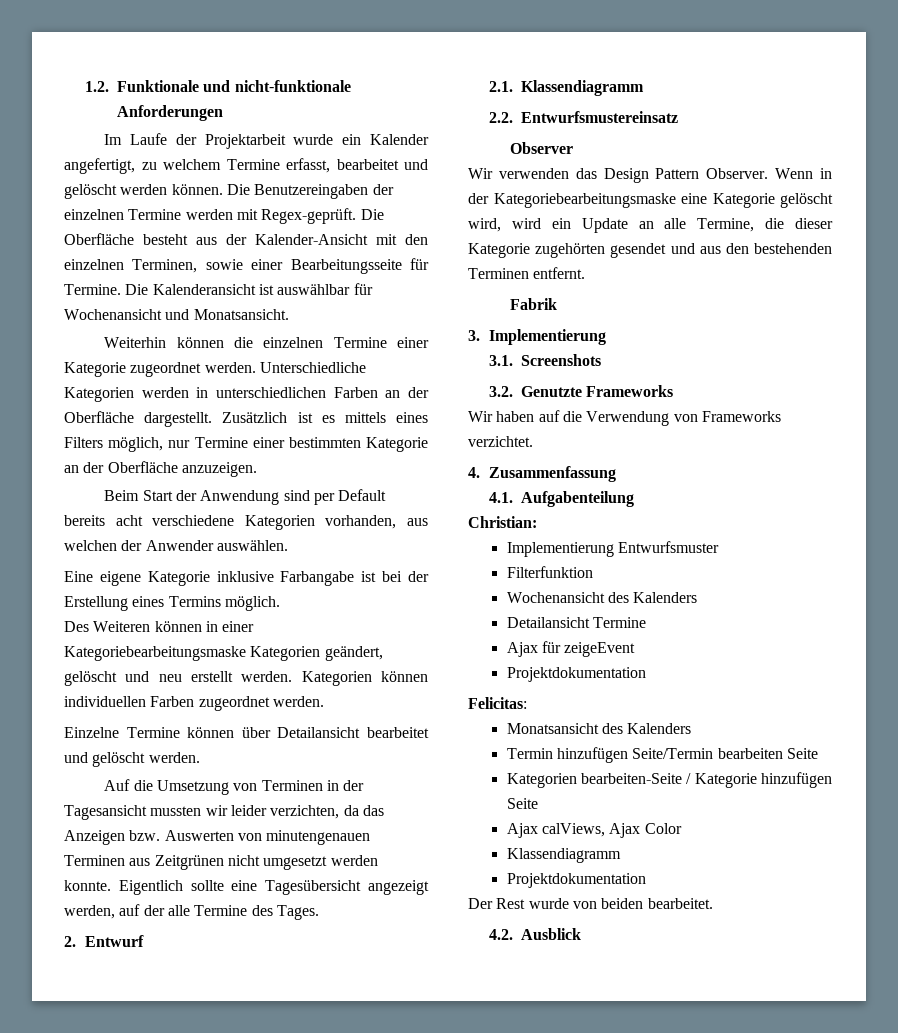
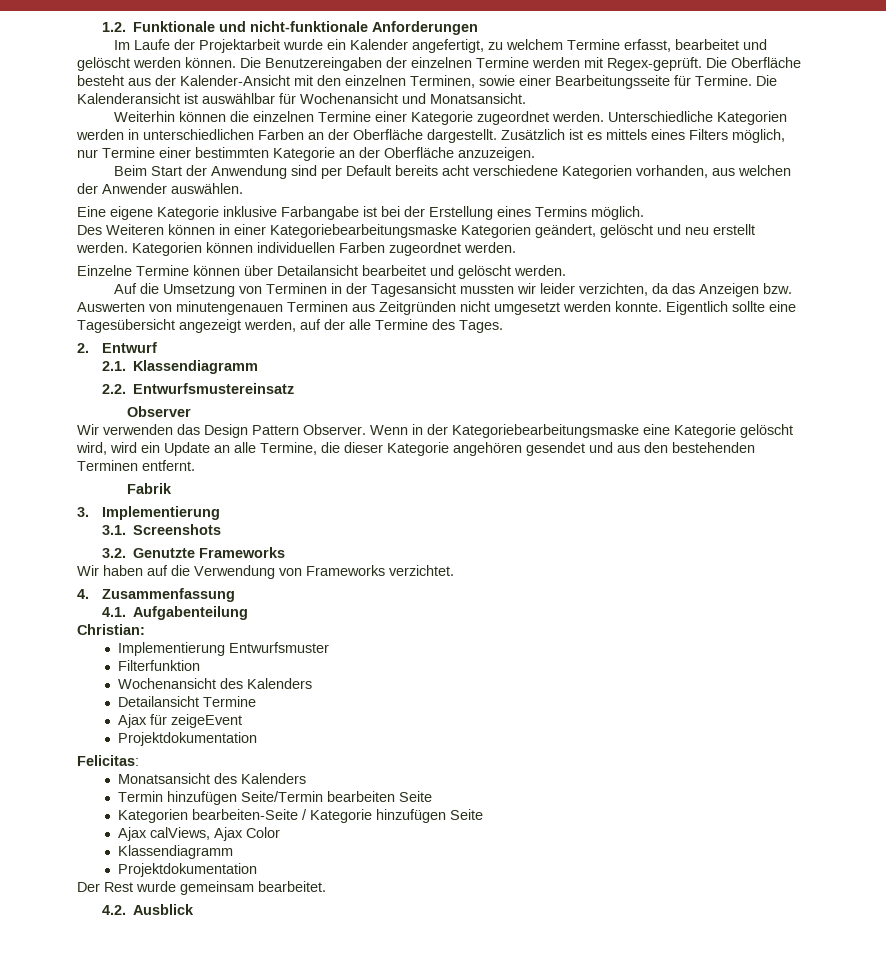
[154,855,224,870] Zeitgrünen -> [379,301,456,315] Zeitgründen
[535,243,606,258] zugehörten -> [453,442,522,456] angehören
[572,898,644,909] von beiden -> [180,881,254,895] gemeinsam

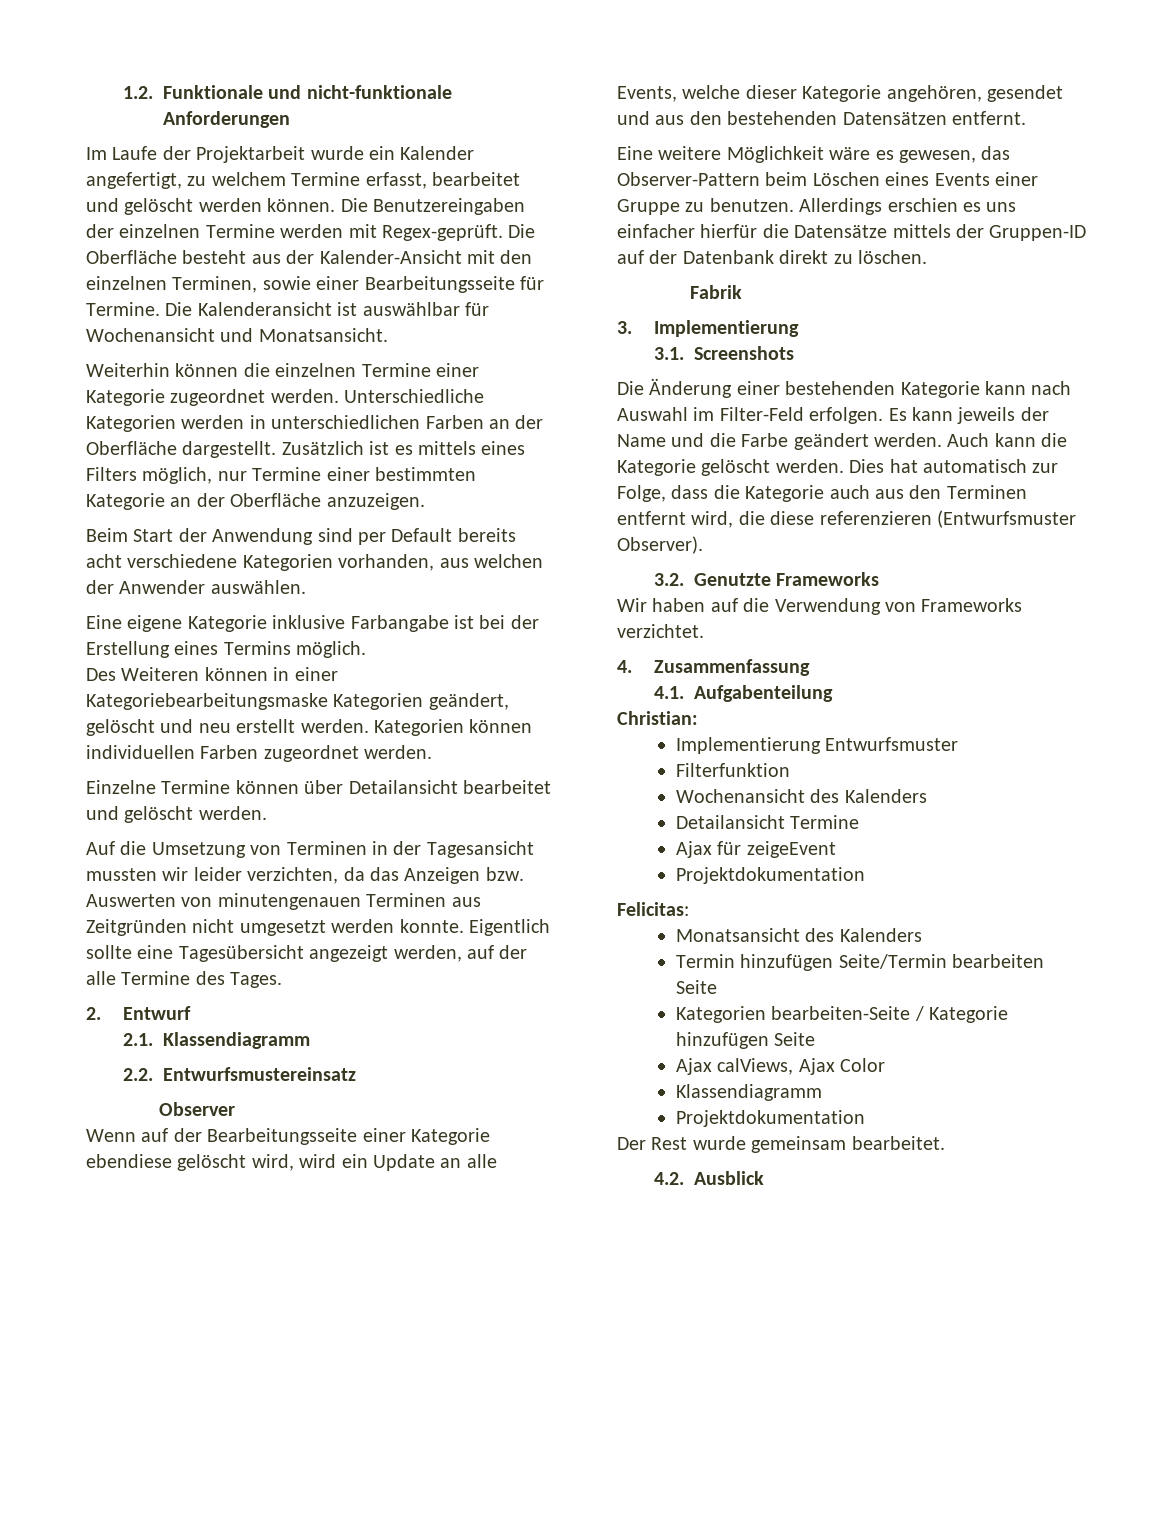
[77,424,736,438] Wir verwenden das Design Pattern Observer. Wenn in der Kategoriebearbeitungsmaske eine Kategorie -> [86,1128,490,1145] [86,1154,172,1168] Wenn auf der Bearbeitungsseite einer Kategorie ebendiese
[260,442,340,455] Termine, die -> [617,85,741,102] Events, welche
[453,442,522,456] angehören -> [886,85,982,102] angehören,
[77,460,138,471] Terminen -> [842,112,947,125] Datensätzen
(195, 465) none -> [617,146,1011,163] [617,172,1038,186] [617,198,1017,215] [617,224,1087,241] [617,250,927,264] // Eine weitere Möglichkeit wäre es gewesen, das Observer-Pattern beim Löschen eines Events einer Gruppe zu benutzen. Allerdings erschien es uns einfacher hierfür die Datensätze mittels der Gruppen-ID auf der Datenbank direkt zu löschen.
(222, 529) none -> [617,378,1072,398] [617,407,1049,424] [617,433,1068,450] [617,459,1059,476] [617,485,1027,502] [617,510,1076,528] [617,536,703,554] // Die Änderung einer bestehenden Kategorie kann nach Auswahl im Filter-Feld erfolgen. Es kann jeweils der Name und die Farbe geändert werden. Auch kann die Kategorie gelöscht werden. Dies hat automatisch zur Folge, dass die Kategorie auch aus den Terminen entfernt wird, die diese referenzieren (Entwurfsmuster Observer).

